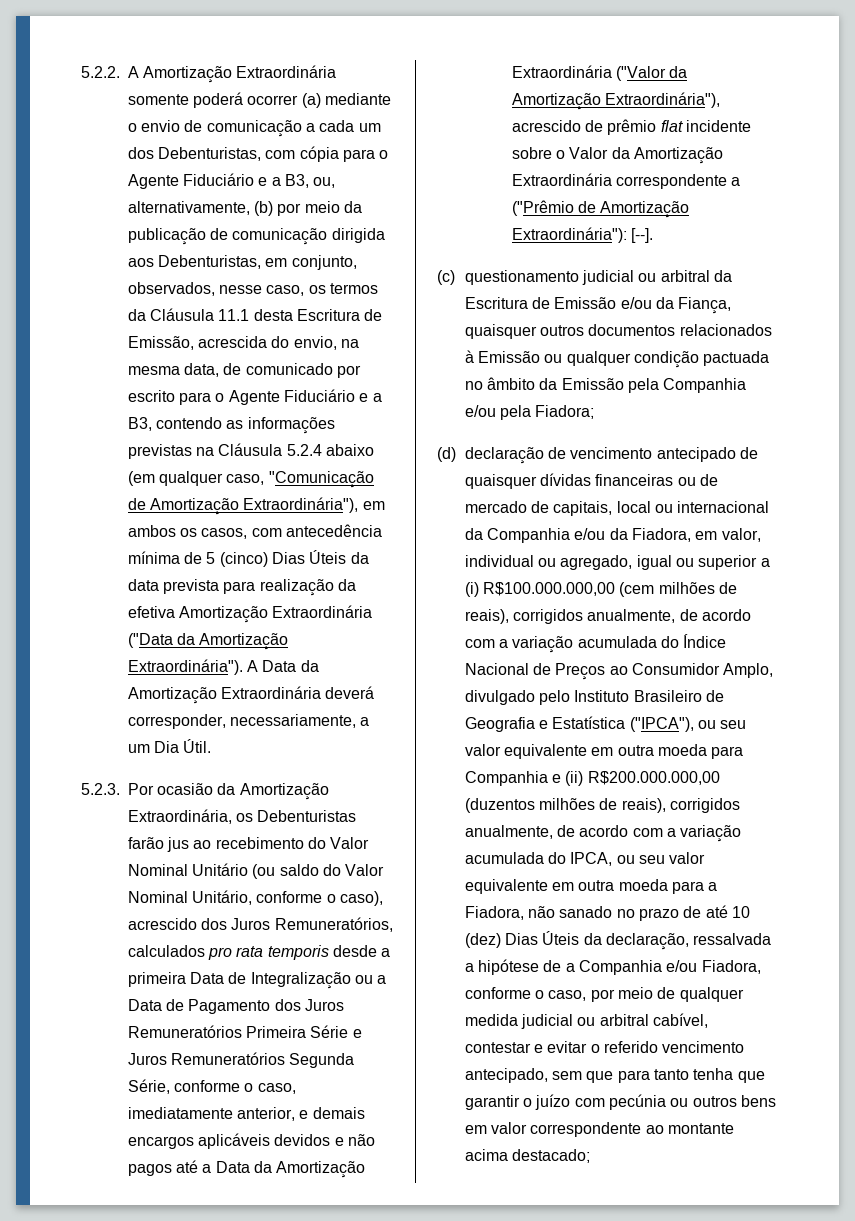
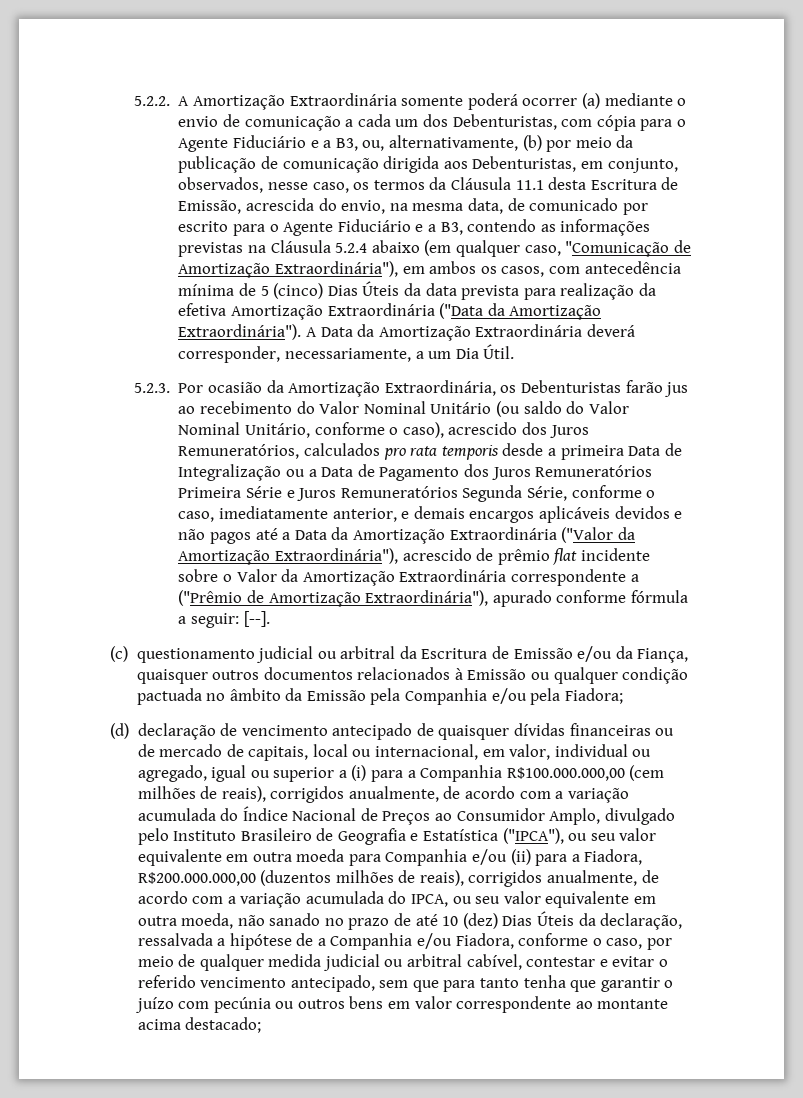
[511,227,627,243] Extraordinária"): -> [365,590,688,607] [178,613,239,628] Extraordinária"), apurado conforme fórmula a seguir:
[677,501,770,513] [464,528,692,543] internacional da Companhia e/ou da Fiadora, -> [375,744,479,760] internacional,
(479, 589) none -> [371,765,503,782] para a Companhia
[552,771,584,786] e (ii) -> [472,849,643,866] e/ou (ii) para a Fiadora,
[618,879,718,894] [464,906,524,920] moeda para a Fiadora, -> [181,913,234,929] moeda,

